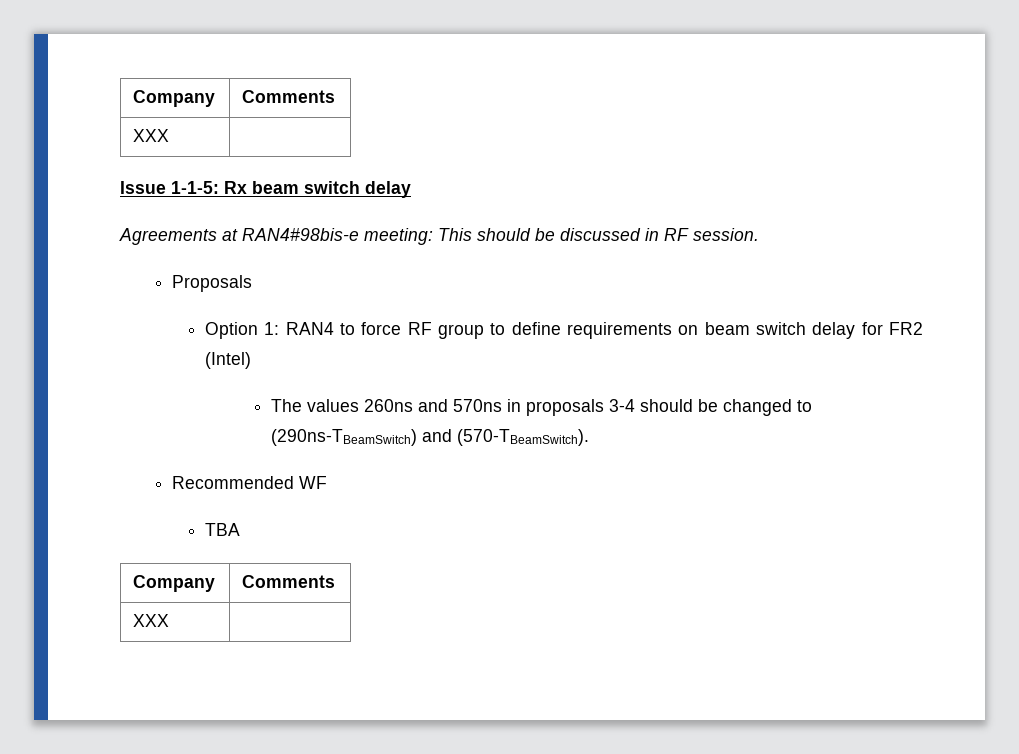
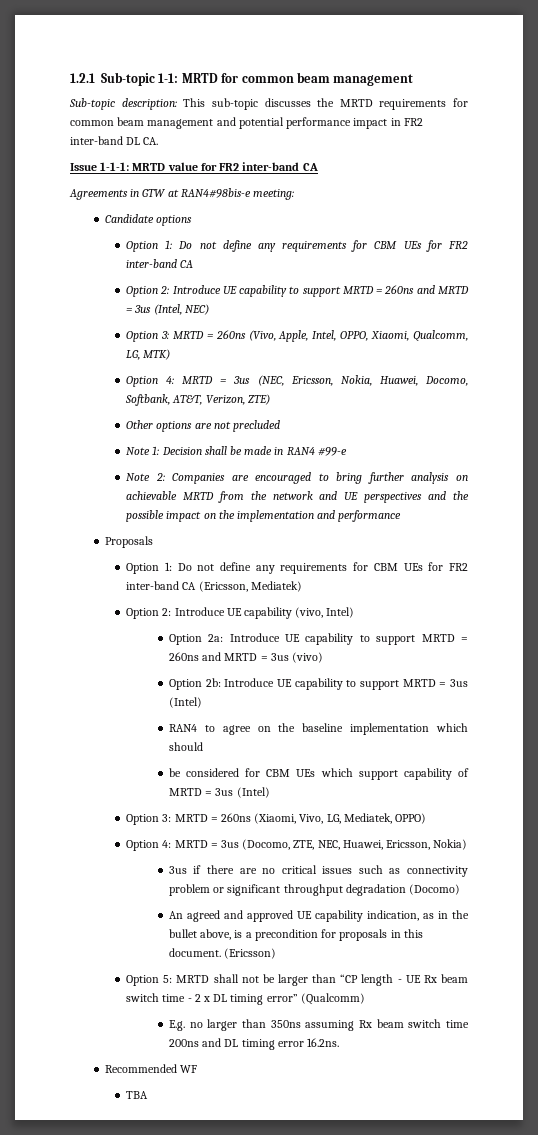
[133,90,216,107] [242,90,336,103] [133,129,170,142] [120,181,411,198] Company | Comments // XXX | // Issue 1-1-5: Rx beam switch delay -> [70,72,414,86] [69,98,468,110] [70,117,423,129] [70,136,159,145] [70,162,318,171] 1.2.1 Sub-topic 1-1: MRTD for common beam management // Sub-topic description: This sub-topic discusses the MRTD requirements for common beam management and potential performance impact in FR2 inter-band DL CA. // Issue 1-1-1: MRTD value for FR2 inter-band CA
(217, 236) none -> [130,189,167,197] in GTW
[438,228,759,241] [172,275,253,292] [205,322,923,339] [205,352,252,369] [270,399,812,416] [270,429,589,446] This should be discussed in RF session. // Proposals // Option 1: RAN4 to force RF group to define requirements on beam switch delay for FR2 (Intel) // The values 260ns and 570ns in proposals 3-4 should be changed to (290ns-TBeamSwitch) and (570-TBeamSwitch). -> [104,214,192,226] [126,240,468,252] [126,259,194,268] [126,285,470,297] [126,304,209,315] [126,330,468,342] [126,349,171,360] [126,375,468,387] [125,394,270,406] [126,420,281,432] [126,446,347,456] [126,472,468,484] [126,491,469,503] [126,510,402,522] [104,536,153,548] [126,562,468,574] [126,581,302,592] [126,607,355,619] [168,633,469,645] [168,652,324,663] [168,678,468,690] [168,697,202,708] [168,723,468,735] [168,742,203,751] [168,768,470,780] [168,787,270,798] [126,813,427,825] [126,839,468,851] [168,865,468,877] [168,884,461,896] [168,910,469,922] [168,929,423,941] [168,948,277,959] [126,974,469,986] [126,993,365,1005] [168,1019,469,1031] [168,1038,340,1050] // Candidate options // Option 1: Do not define any requirements for CBM UEs for FR2 inter-band CA // Option 2: Introduce UE capability to support MRTD = 260ns and MRTD = 3us (Intel, NEC) // Option 3: MRTD = 260ns (Vivo, Apple, Intel, OPPO, Xiaomi, Qualcomm, LG, MTK) // Option 4: MRTD = 3us (NEC, Ericsson, Nokia, Huawei, Docomo, Softbank, AT&T, Verizon, ZTE) // Other options are not precluded // Note 1: Decision shall be made in RAN4 #99-e // Note 2: Companies are encouraged to bring further analysis on achievable MRTD from the network and UE perspectives and the possible impact on the implementation and performance // Proposals // Option 1: Do not define any requirements for CBM UEs for FR2 inter-band CA (Ericsson, Mediatek) // Option 2: Introduce UE capability (vivo, Intel) // Option 2a: Introduce UE capability to support MRTD = 260ns and MRTD = 3us (vivo) // Option 2b: Introduce UE capability to support MRTD = 3us (Intel) // RAN4 to agree on the baseline implementation which should // be considered for CBM UEs which support capability of MRTD = 3us (Intel) // Option 3: MRTD = 260ns (Xiaomi, Vivo, LG, Mediatek, OPPO) // Option 4: MRTD = 3us (Docomo, ZTE, NEC, Huawei, Ericsson, Nokia) // 3us if there are no critical issues such as connectivity problem or significant throughput degradation (Docomo) // An agreed and approved UE capability indication, as in the bullet above, is a precondition for proposals in this document. (Ericsson) // Option 5: MRTD shall not be larger than “CP length - UE Rx beam switch time - 2 x DL timing error” (Qualcomm) // E.g. no larger than 350ns assuming Rx beam switch time 200ns and DL timing error 16.2ns.
[133,575,216,592] [242,575,336,588] [133,614,170,627] // Company | Comments // XXX | -> (149, 1095) none

